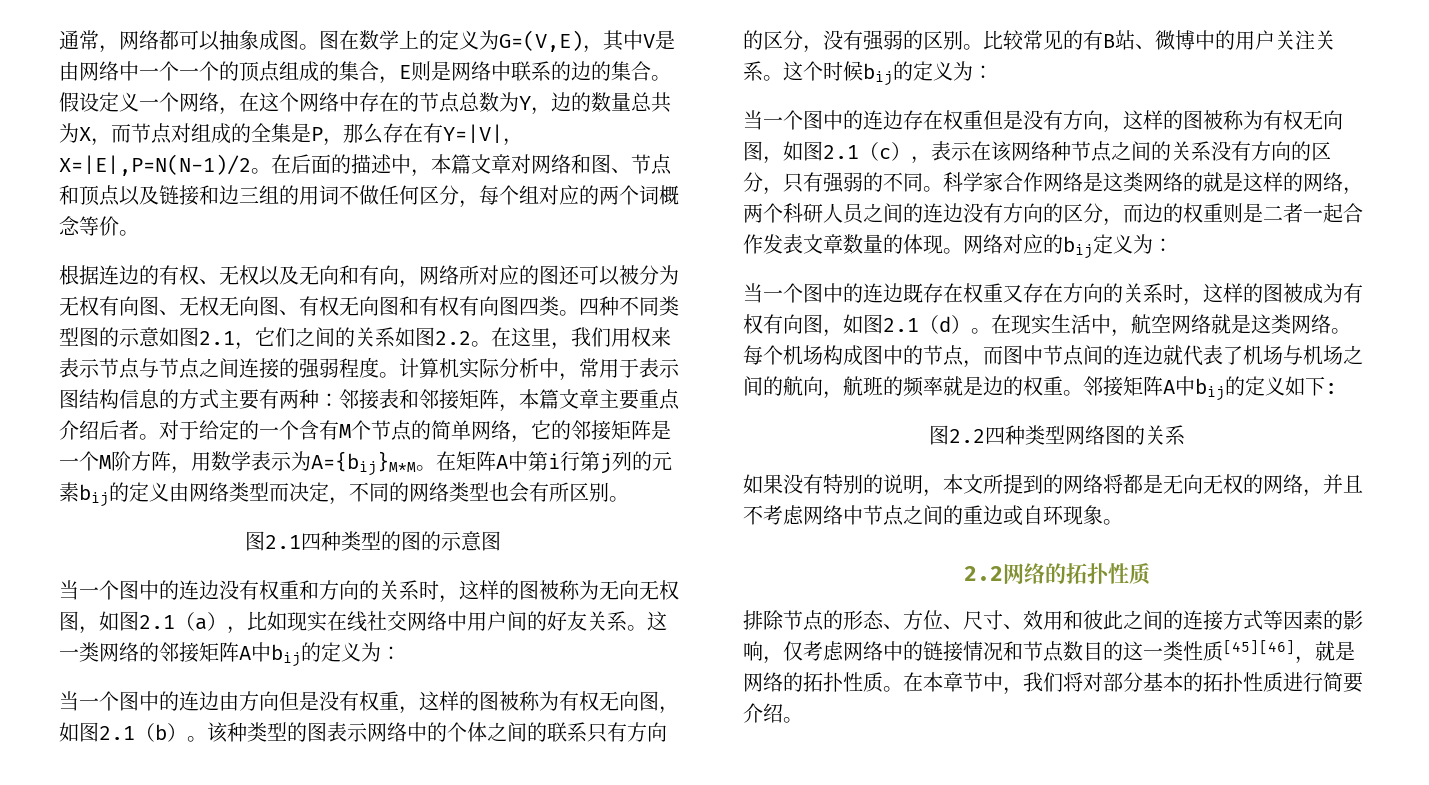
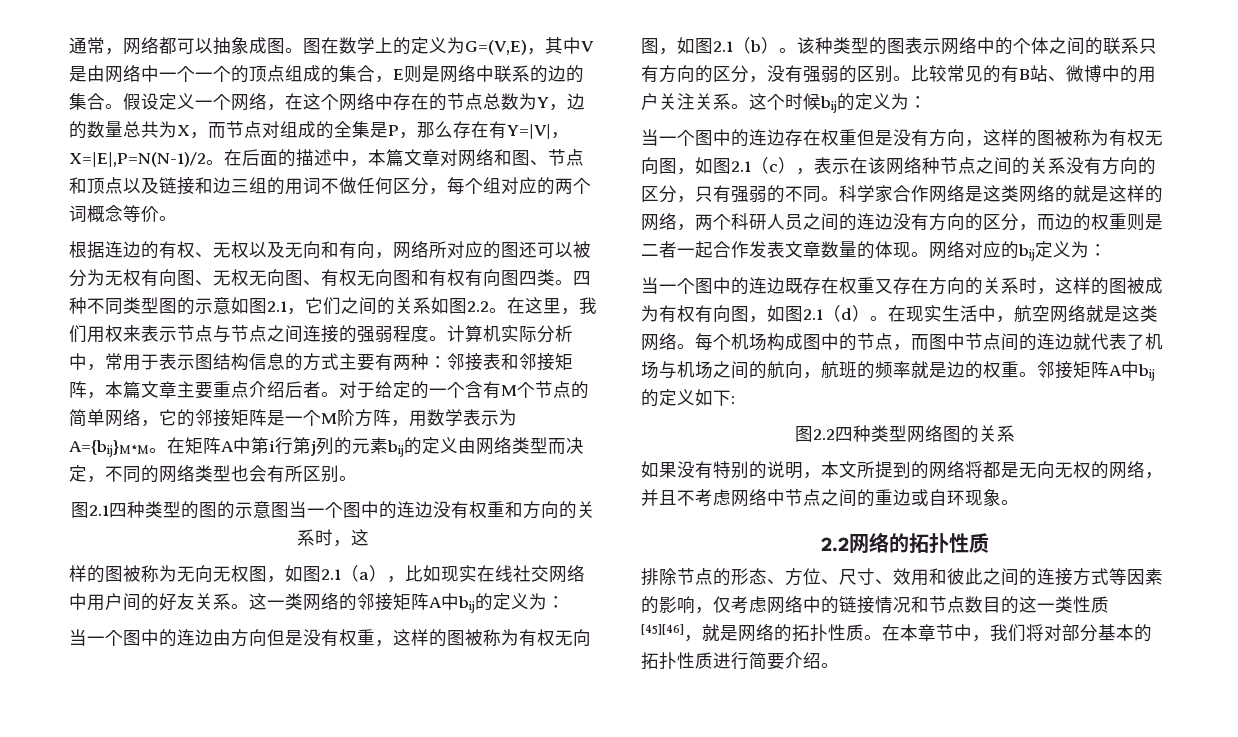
(501, 541) // -> (289, 510) none
(479, 590) none -> (369, 537) //

